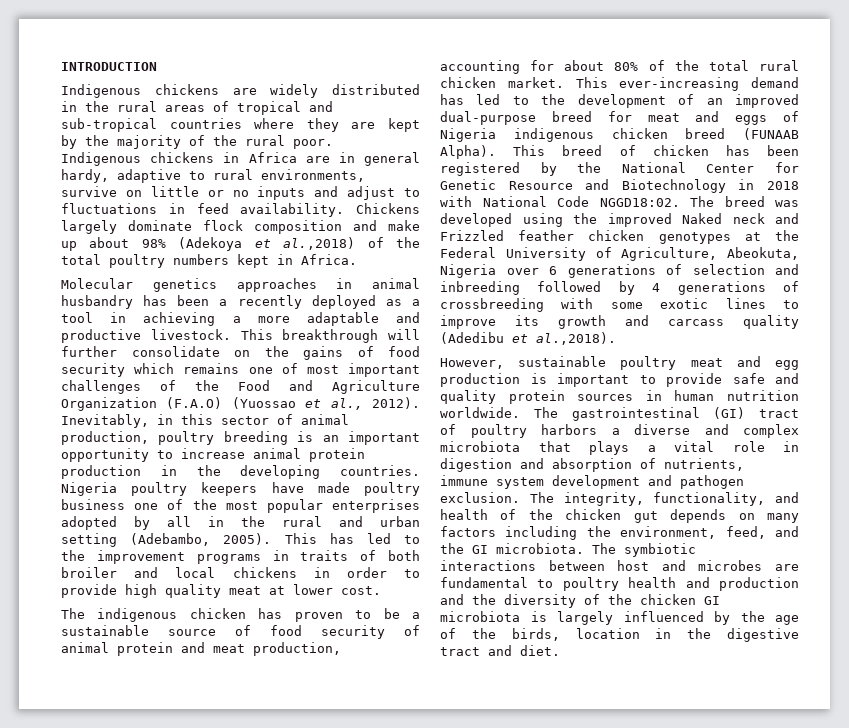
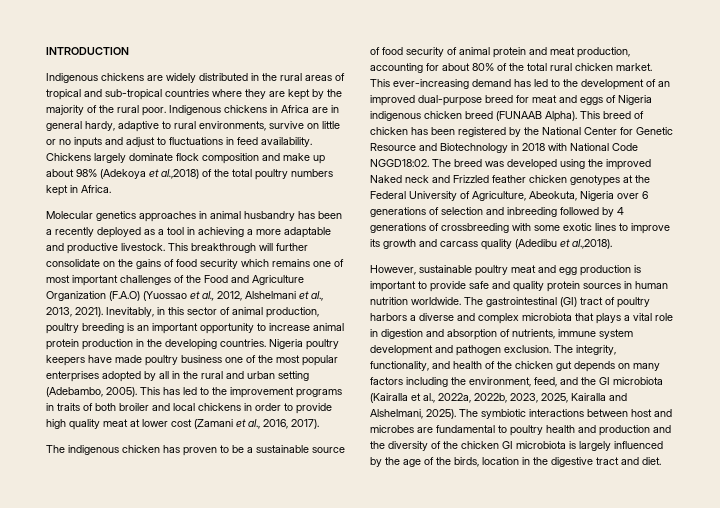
[372,397,420,409] 2012). -> [217,291,323,301] [46,307,103,317] 2012, Alshelmani et al., 2013, 2021).
[341,586,381,595] cost. -> [171,419,319,429] cost (Zamani et al., 2016, 2017).
[496,543,584,554] microbiota. -> [613,377,663,385] [370,393,627,403] [370,409,456,419] microbiota (Kairalla et al., 2022a, 2022b, 2023, 2025, Kairalla and Alshelmani, 2025).

